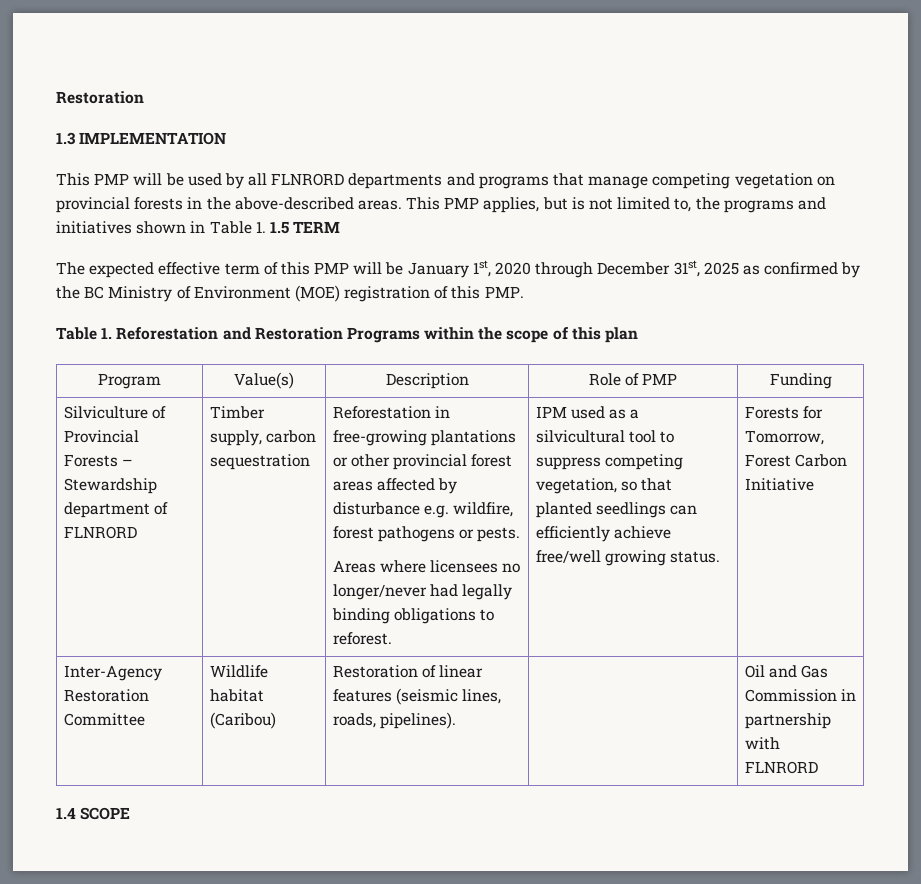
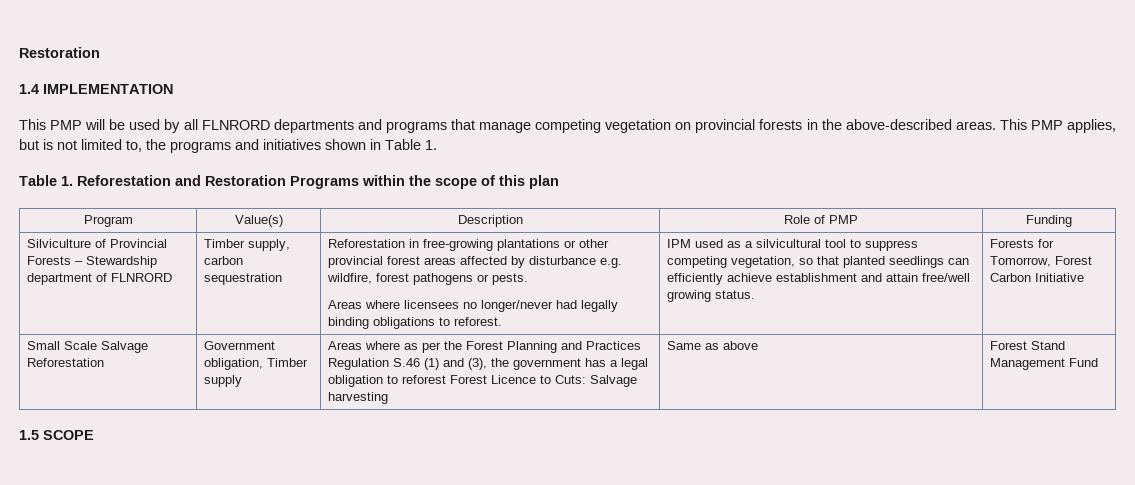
[56,132,76,145] 1.3 -> [19,84,39,94] 1.4
[269,221,341,234] [56,260,861,278] [56,285,524,302] 1.5 TERM // The expected effective term of this PMP will be January 1st, 2020 through December 31st, 2025 as confirmed by the BC Ministry of Environment (MOE) registration of this PMP. -> (437, 145) none
(671, 532) none -> [776,273,919,282] establishment and attain
[63,665,162,681] [63,689,149,702] [63,713,145,726] [209,665,268,678] [209,689,264,702] [209,712,276,729] [332,665,484,678] [332,688,502,705] [332,712,456,729] [744,665,829,678] [744,689,856,702] [744,713,831,729] [744,737,780,750] [744,761,818,774] [56,807,76,819] Inter-Agency Restoration Committee | Wildlife habitat (Caribou) | Restoration of linear features (seismic lines, roads, pipelines). | | Oil and Gas Commission in partnership with FLNRORD // 1.4 -> [27,341,149,353] [27,358,105,367] [204,341,276,350] [204,358,309,370] [204,375,243,387] [328,341,642,353] [328,358,649,370] [328,375,638,387] [328,392,389,404] [667,341,759,350] [990,341,1066,350] [990,358,1099,370] [19,430,39,440] Small Scale Salvage Reforestation | Government obligation, Timber supply | Areas where as per the Forest Planning and Practices Regulation S.46 (1) and (3), the government has a legal obligation to reforest Forest Licence to Cuts: Salvage harvesting | Same as above | Forest Stand Management Fund // 1.5

